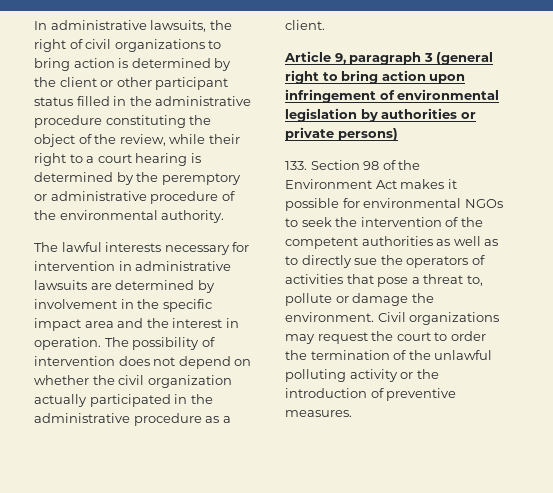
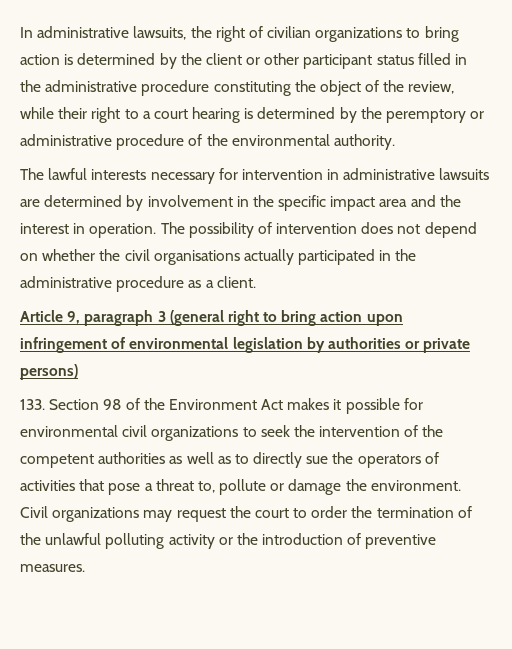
[85,39,112,49] civil -> [267,26,312,38] civilian
[147,375,232,388] organization -> [153,250,240,265] organisations
[464,199,503,208] NGOs -> [122,425,239,441] civil organizations

